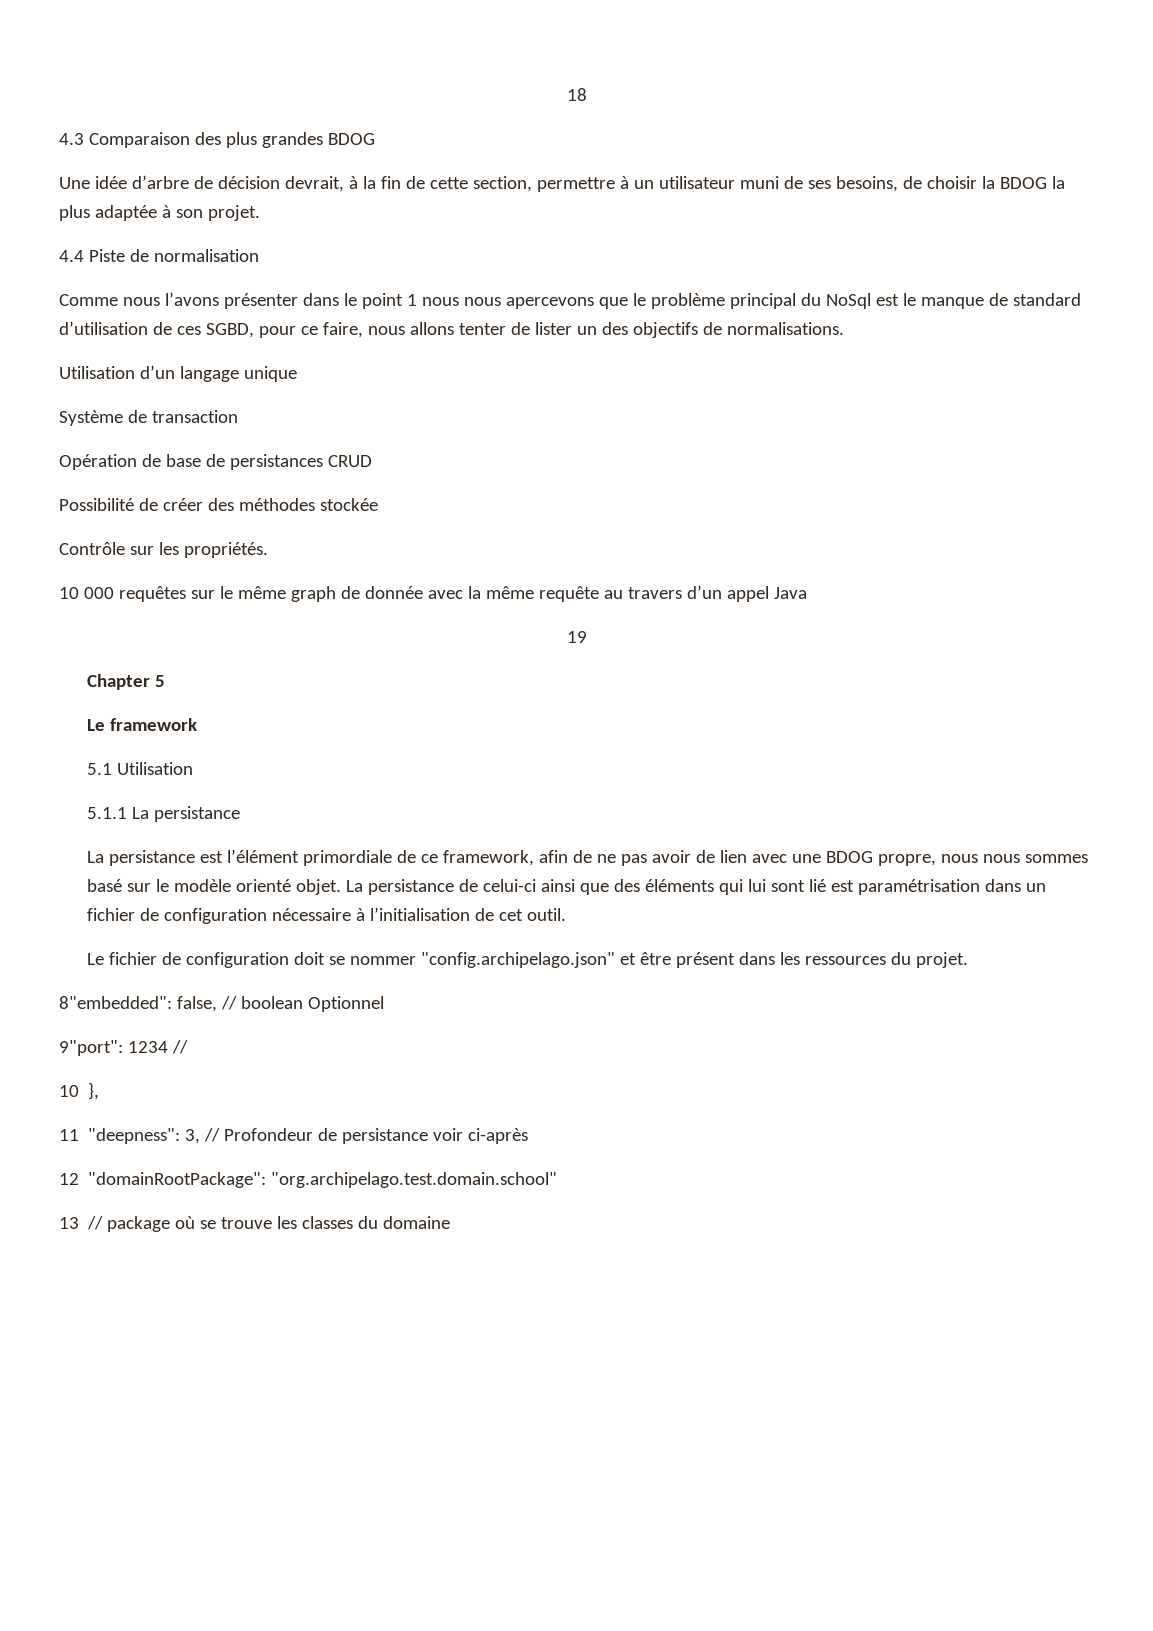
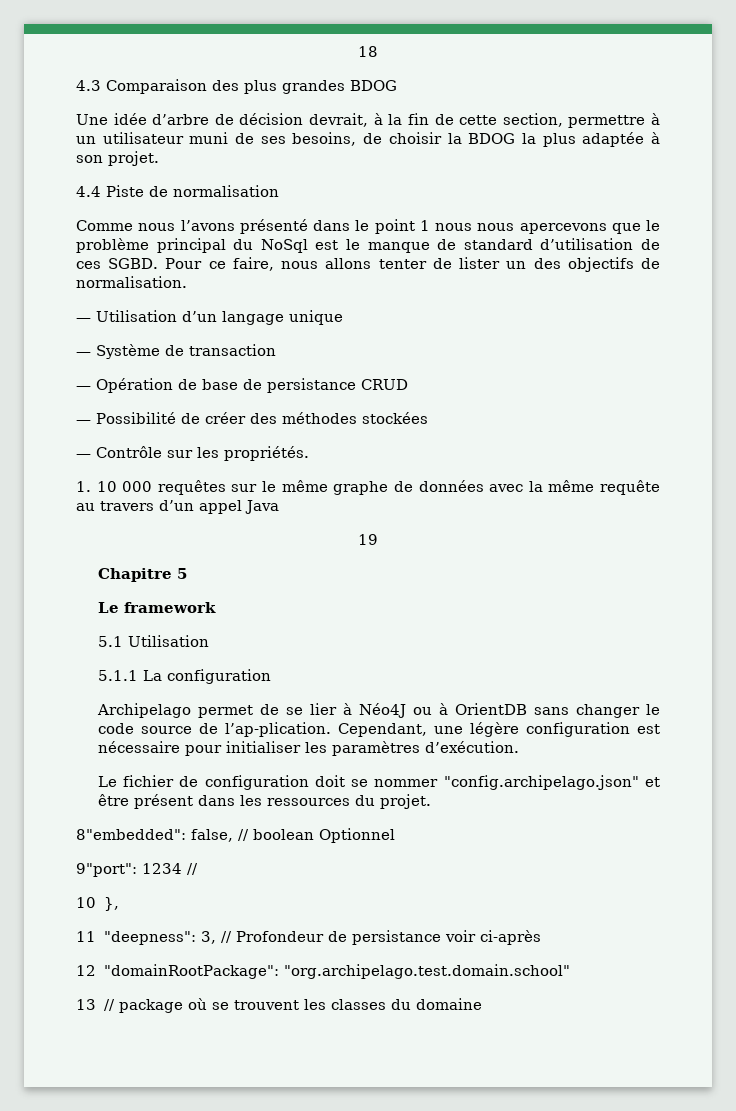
[223,293,298,309] présenter -> [239,219,308,234] présenté
[205,323,296,338] SGBD, pour -> [108,258,203,269] SGBD. Pour
[726,322,844,335] normalisations. // -> [76,276,187,288] [76,318,91,322] normalisation. // —
(297, 374) none -> [76,352,91,356] —
(238, 416) none -> [76,386,91,390] —
[229,454,323,470] persistances -> [267,378,356,393] persistance
(372, 461) none -> [76,420,91,424] —
[319,498,378,511] stockée // -> [362,412,428,424] [76,454,91,458] stockées // —
(268, 550) none -> [76,481,91,492] 1.
[290,586,423,602] graph de donnée -> [333,480,484,495] graphe de données
[87,674,151,690] Chapter -> [97,568,172,582] Chapitre
[154,806,241,822] [87,849,1089,866] [87,879,1047,895] [87,907,567,924] persistance // La persistance est l’élément primordiale de ce framework, afin de ne pas avoir de lien avec une BDOG propre, nous nous sommes basé sur le modèle orienté objet. La persistance de celui-ci ainsi que des éléments qui lui sont lié est paramétrisation dans un fichier de configuration nécessaire à l’initialisation de cet outil. -> [166,669,271,684] [96,703,661,718] [97,722,660,737] [97,741,519,756] configuration // Archipelago permet de se lier à Néo4J ou à OrientDB sans changer le code source de l’ap-plication. Cependant, une légère configuration est nécessaire pour initialiser les paramètres d’exécution.
[221,1217,273,1229] trouve -> [233,1000,299,1010] trouvent

